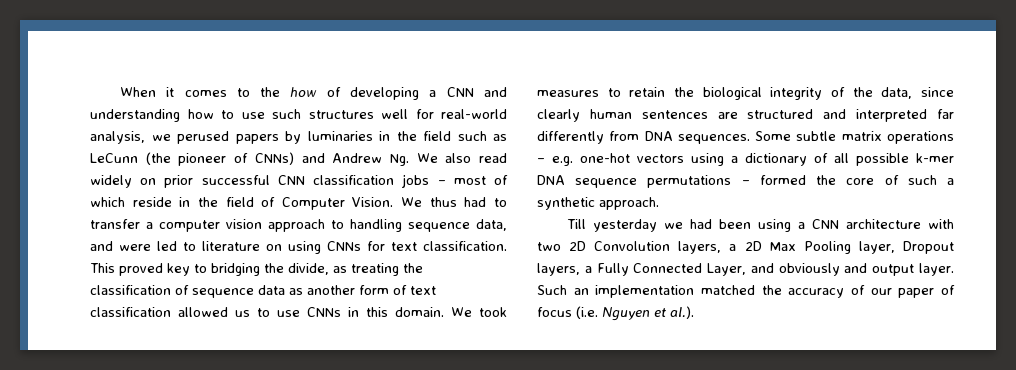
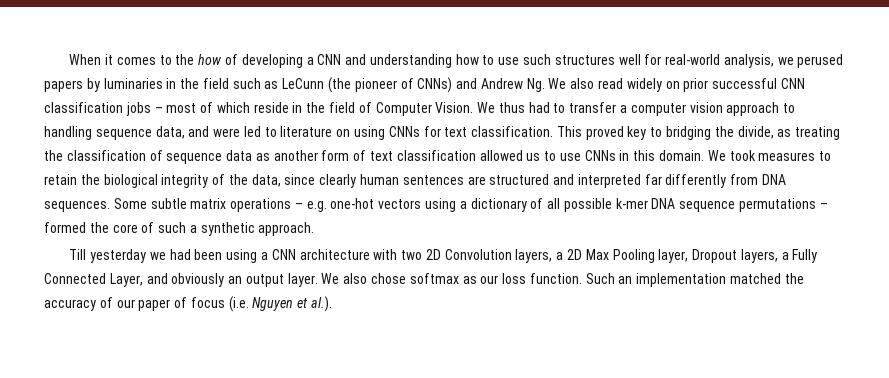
[844,263,868,273] and -> [228,276,243,284] an
(954, 269) none -> [321,273,582,284] We also chose softmax as our loss function.

